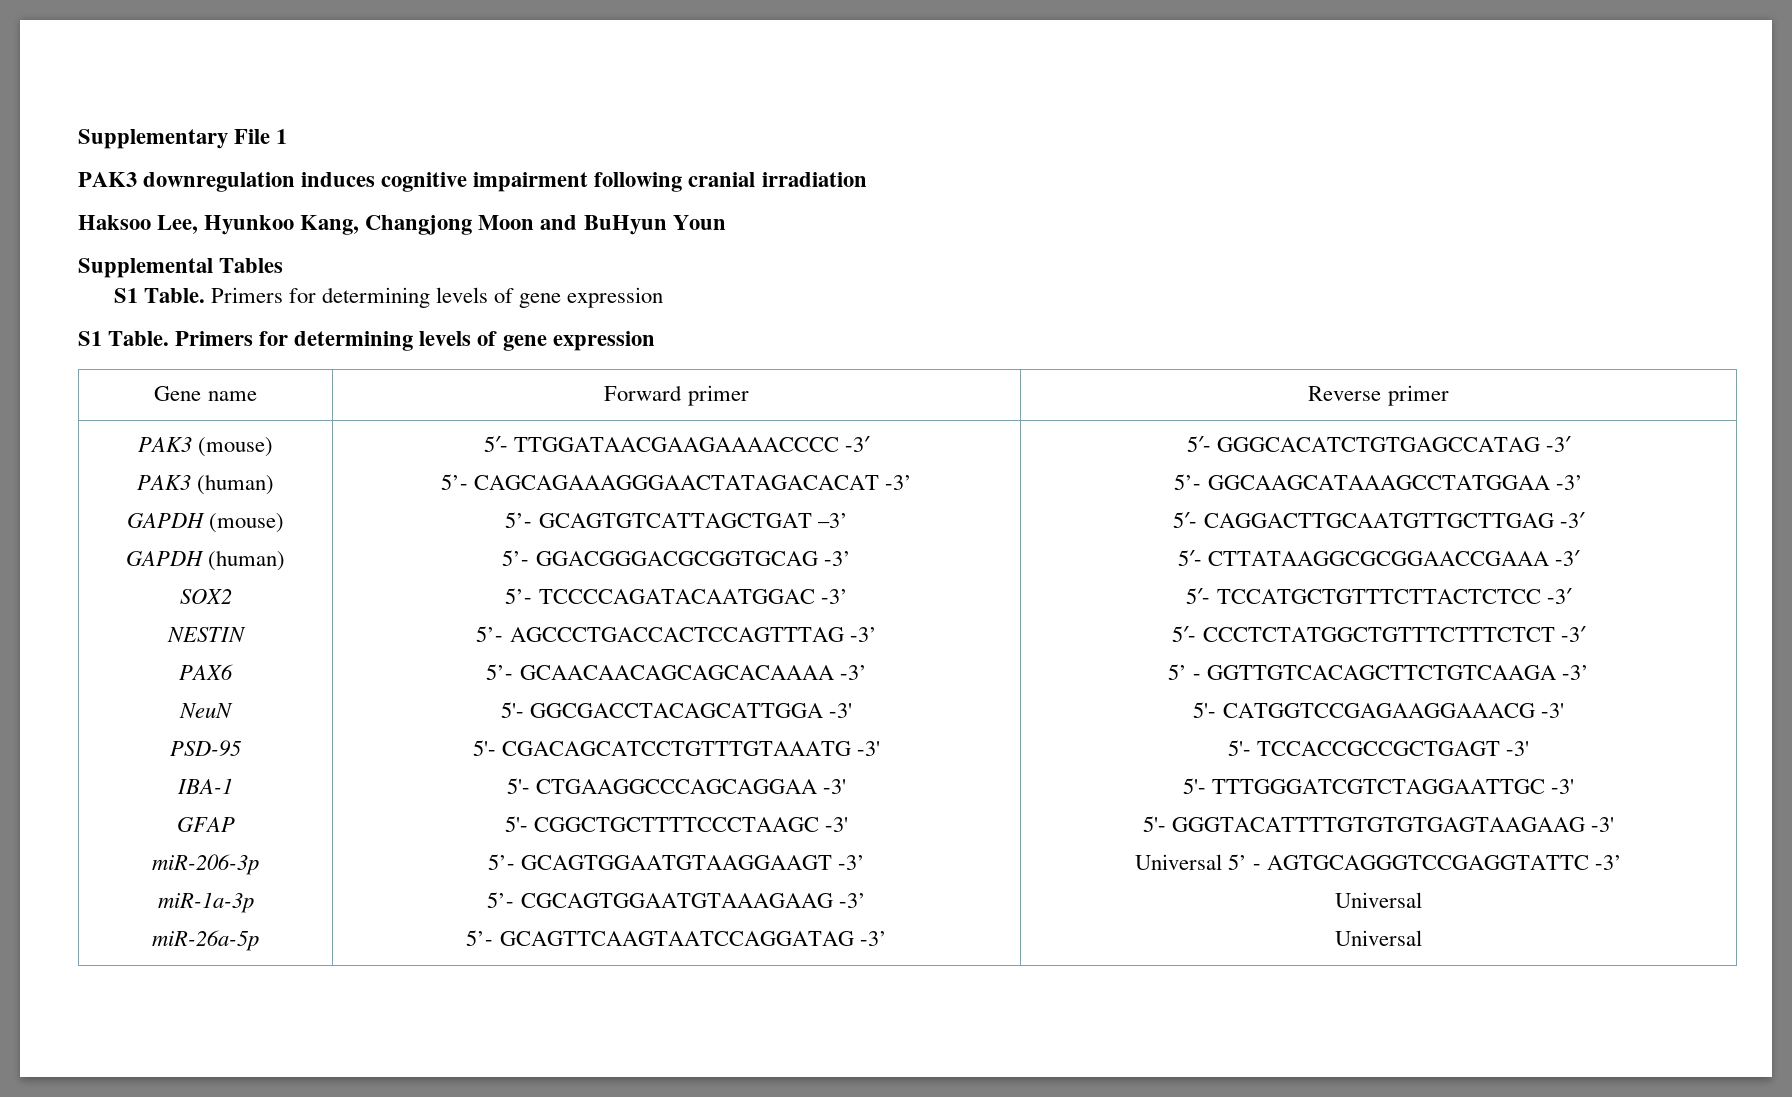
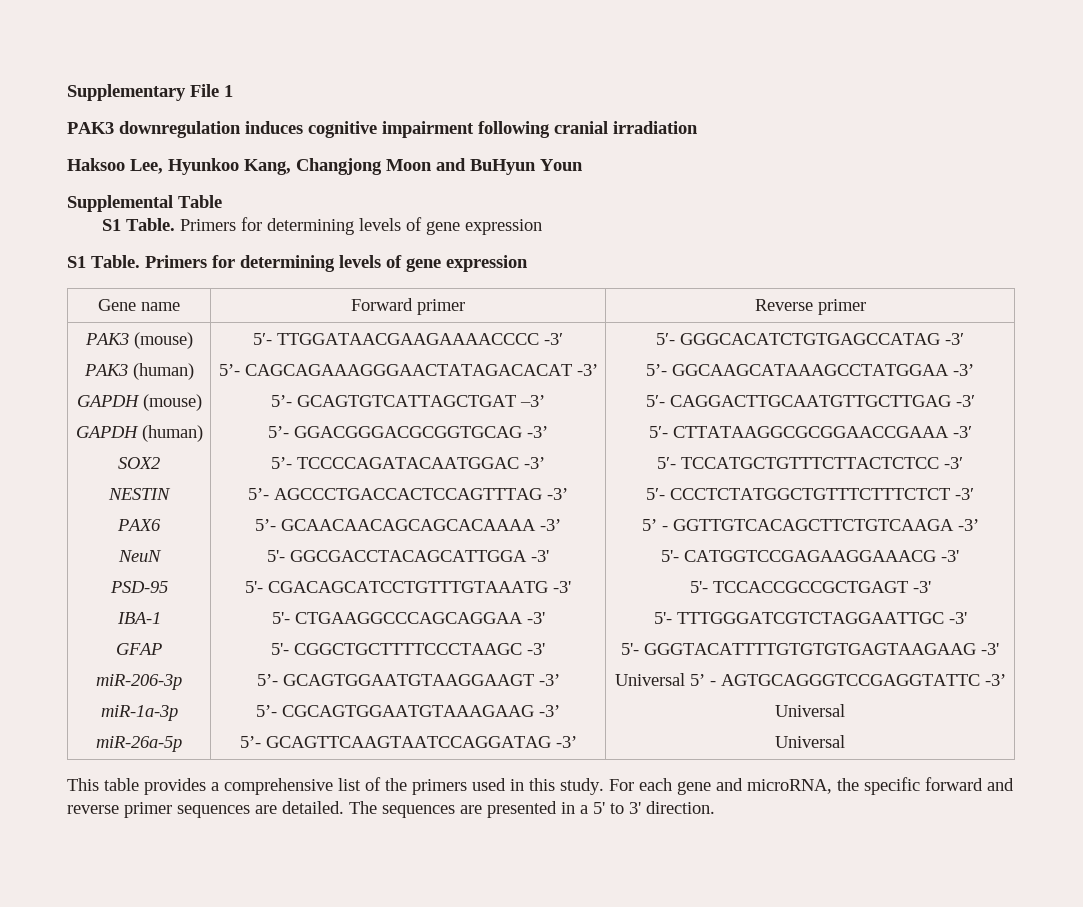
[219,258,284,273] Tables -> [178,195,222,208] Table
(1422, 938) none -> [67,777,1014,795] [67,801,715,818] // This table provides a comprehensive list of the primers used in this study. For each gene and microRNA, the specific forward and reverse primer sequences are detailed. The sequences are presented in a 5' to 3' direction.

